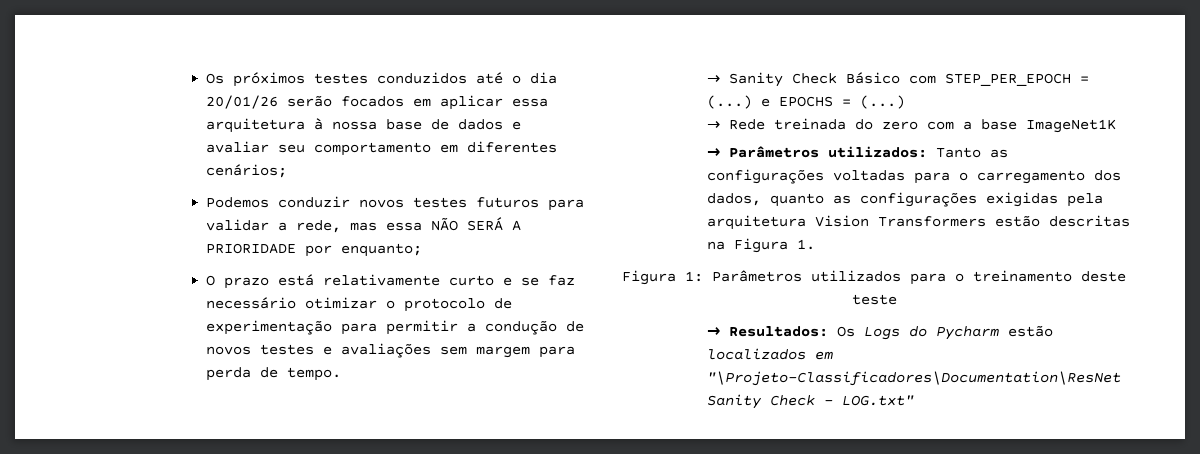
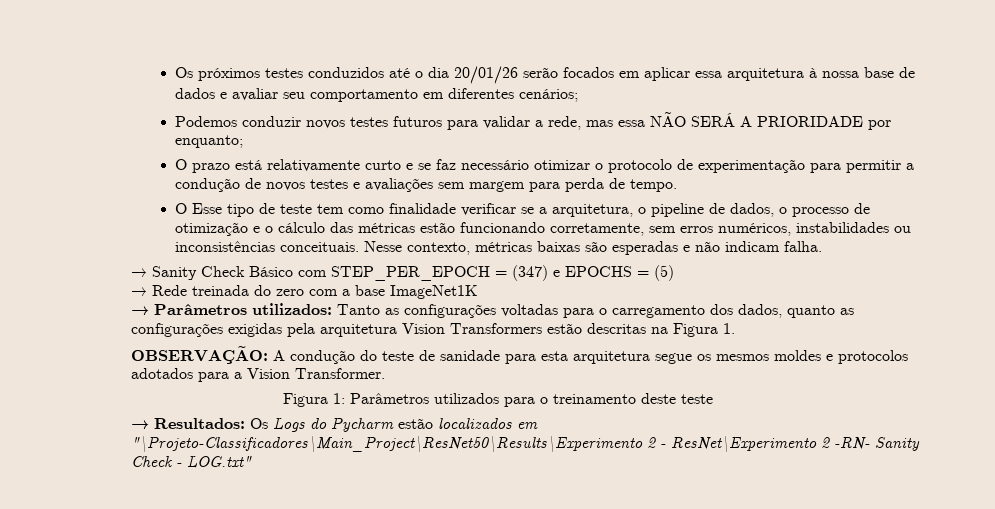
(342, 374) none -> [175,203,871,217] [175,222,912,236] [175,241,823,255] // O Esse tipo de teste tem como finalidade verificar se a arquitetura, o pipeline de dados, o processo de otimização e o cálculo das métricas estão funcionando corretamente, sem erros numéricos, instabilidades ou inconsistências conceituais. Nesse contexto, métricas baixas são esperadas e não indicam falha.
[706,95,752,109] (...) -> [512,265,549,281] (347)
[859,95,905,109] (...) -> [654,265,675,281] (5)
(815, 244) none -> [131,346,909,364] [131,368,386,382] // OBSERVAÇÃO: A condução do teste de sanidade para esta arquitetura segue os mesmos moldes e protocolos adotados para a Vision Transformer.
[706,371,1121,386] "\Projeto-Classificadores\Documentation\ResNet -> [131,436,871,452] "\Projeto-Classificadores\Main_Project\ResNet50\Results\Experimento 2 - ResNet\Experimento 2 -RN-

